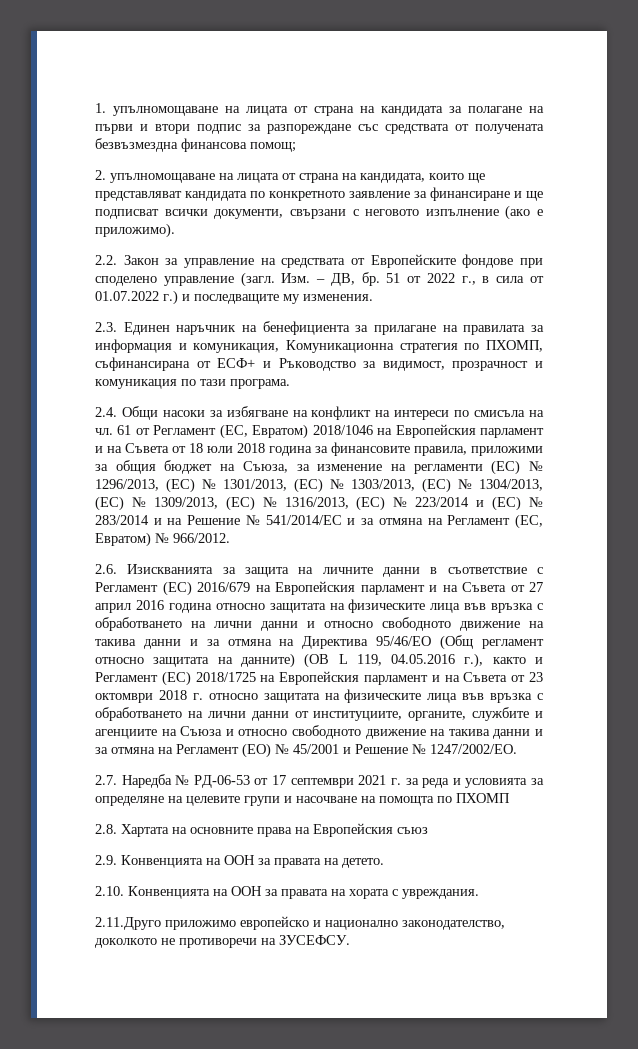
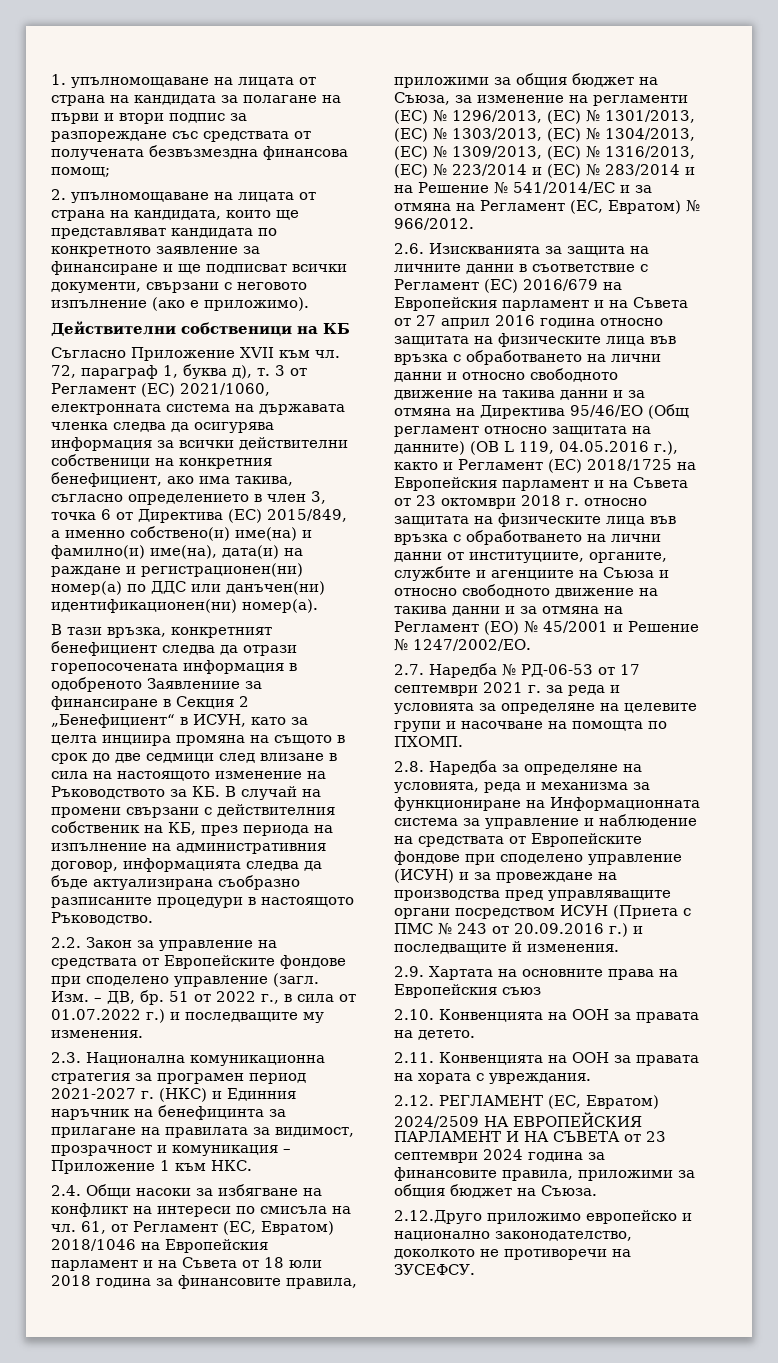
(175, 230) none -> [51,321,350,337] [51,347,340,361] [51,364,307,379] [51,383,270,397] [51,404,345,415] [51,422,274,433] [51,437,348,451] [51,454,272,469] [51,472,293,487] [51,491,326,505] [51,509,347,523] [51,526,312,541] [51,545,303,559] [51,563,303,577] [51,581,325,595] [51,599,318,613] [51,624,272,638] [51,641,297,656] [51,660,297,674] [51,677,262,692] [51,696,249,710] [51,714,308,728] [51,735,345,746] [51,753,337,764] [51,771,326,781] [51,786,321,800] [51,804,335,818] [51,821,333,836] [51,843,326,854] [51,858,322,872] [51,875,300,890] [51,897,354,908] [51,912,153,925] // Действителни собственици на КБ // Съгласно Приложение XVII към чл. 72, параграф 1, буква д), т. 3 от Регламент (ЕС) 2021/1060, електронната система на държавата членка следва да осигурява информация за всички действителни собственици на конкретния бенефициент, ако има такива, съгласно определението в член 3, точка 6 от Директива (ЕС) 2015/849, а именно собствено(и) име(на) и фамилно(и) име(на), дата(и) на раждане и регистрационен(ни) номер(а) по ДДС или данъчен(ни) идентификационен(ни) номер(а). // В тази връзка, конкретният бенефициент следва да отрази горепосочената информация в одобреното Заявлениие за финансиране в Секция 2 „Бенефициент“ в ИСУН, като за целта инциира промяна на същото в срок до две седмици след влизане в сила на настоящото изменение на Ръководството за КБ. В случай на промени свързани с действителния собственик на КБ, през периода на изпълнение на административния договор, информацията следва да бъде актуализирана съобразно разписаните процедури в настоящото Ръководство.
[123,322,170,335] Единен -> [86,1052,325,1066] [51,1073,306,1084] [51,1088,296,1102] Национална комуникационна стратегия за програмен период 2021-2027 г. (НКС) и Единния
[262,321,350,335] бенефициента -> [158,1105,264,1120] бенефицинта
[95,339,543,353] [95,357,543,371] [95,379,290,389] информация и комуникация, Комуникационна стратегия по ПХОМП, съфинансирана от ЕСФ+ и Ръководство за видимост, прозрачност и комуникация по тази програма. -> [275,1127,354,1137] [51,1145,291,1156] [51,1160,252,1174] видимост, прозрачност и комуникация – Приложение 1 към НКС.
[117,425,132,435] 61 -> [81,1221,106,1234] 61,
[456,793,510,803] ПХОМП -> [394,736,463,747] ПХОМП.
(117, 829) none -> [429,760,642,775] [394,782,650,793] [394,797,700,811] [394,814,697,829] [394,833,642,847] [394,851,682,865] [394,869,617,883] [394,890,671,901] [394,905,691,919] [394,923,643,937] [394,941,619,954] [394,966,424,977] Наредба за определяне на условията, реда и механизма за функциониране на Информационната система за управление и наблюдение на средствата от Европейските фондове при споделено управление (ИСУН) и за провеждане на производства пред управляващите органи посредством ИСУН (Приета с ПМС № 243 от 20.09.2016 г.) и последващите й изменения. // 2.9.
[95,855,117,865] 2.9. -> [394,1009,434,1020] 2.10.
[95,886,124,896] 2.10. -> [394,1052,434,1063] 2.11.
[95,917,161,930] 2.11.Друго -> [394,1095,659,1109] [394,1112,642,1128] [394,1131,666,1142] [394,1149,605,1163] [394,1167,695,1181] [394,1184,597,1198] [394,1210,482,1224] 2.12. РЕГЛАМЕНТ (ЕС, Евратом) 2024/2509 НА ЕВРОПЕЙСКИЯ ПАРЛАМЕНТ И НА СЪВЕТА от 23 септември 2024 година за финансовите правила, приложими за общия бюджет на Съюза. // 2.12.Друго

